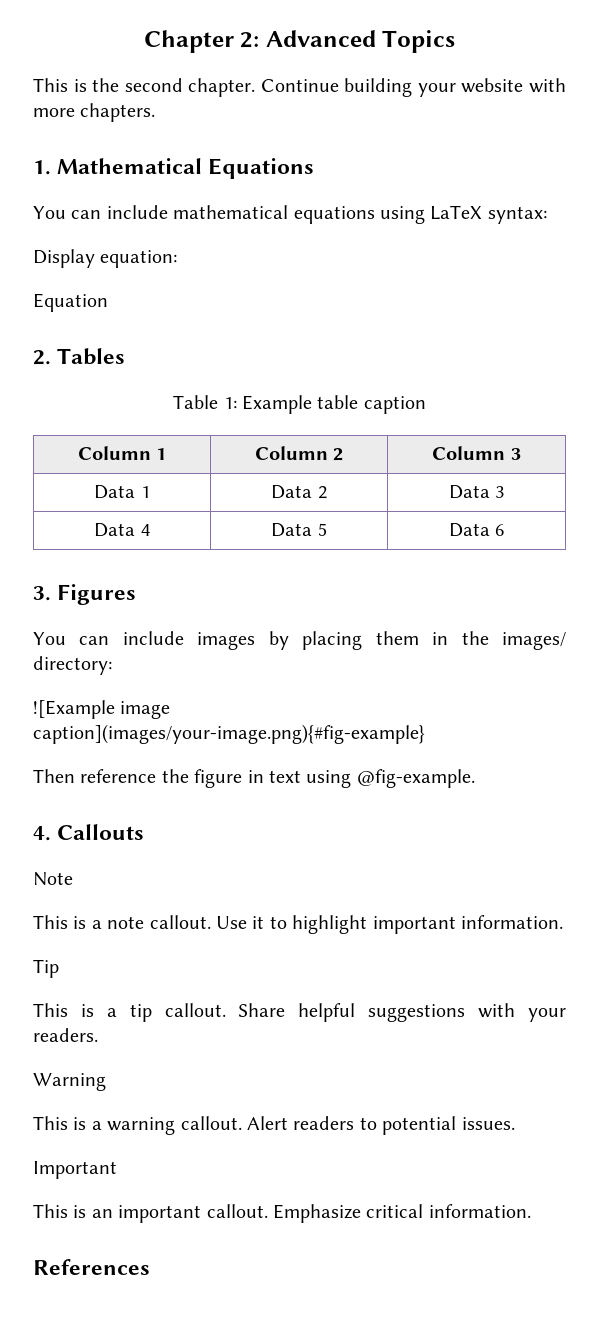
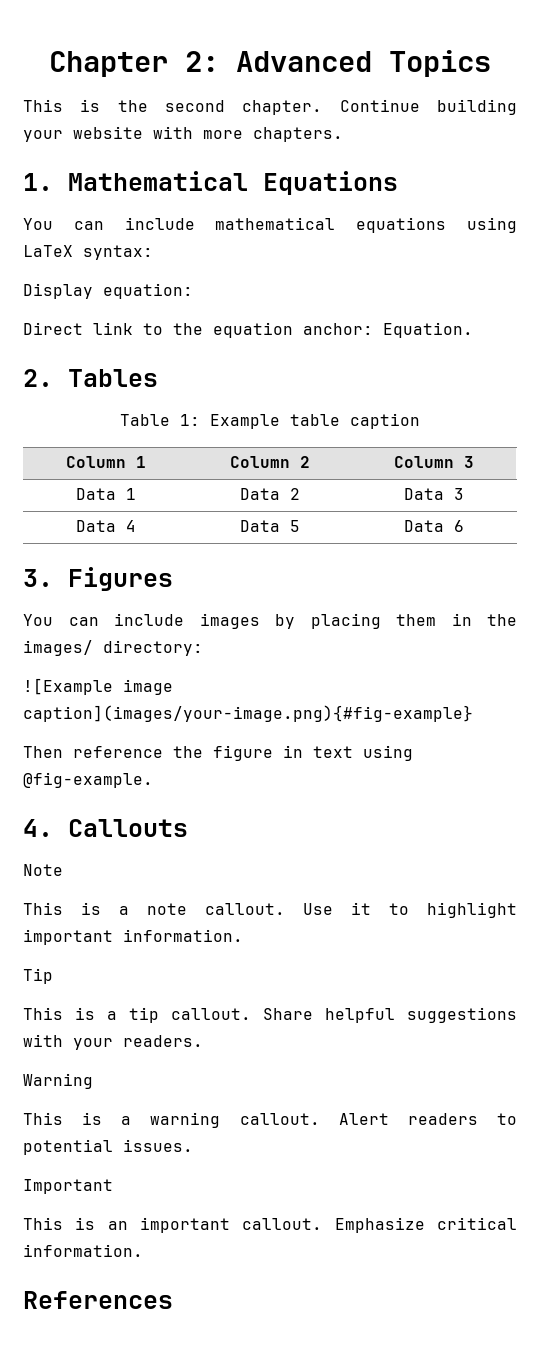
[33,293,108,312] Equation -> [23,322,473,338] Direct link to the equation anchor: Equation.

